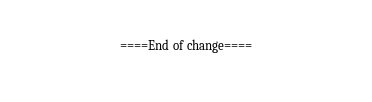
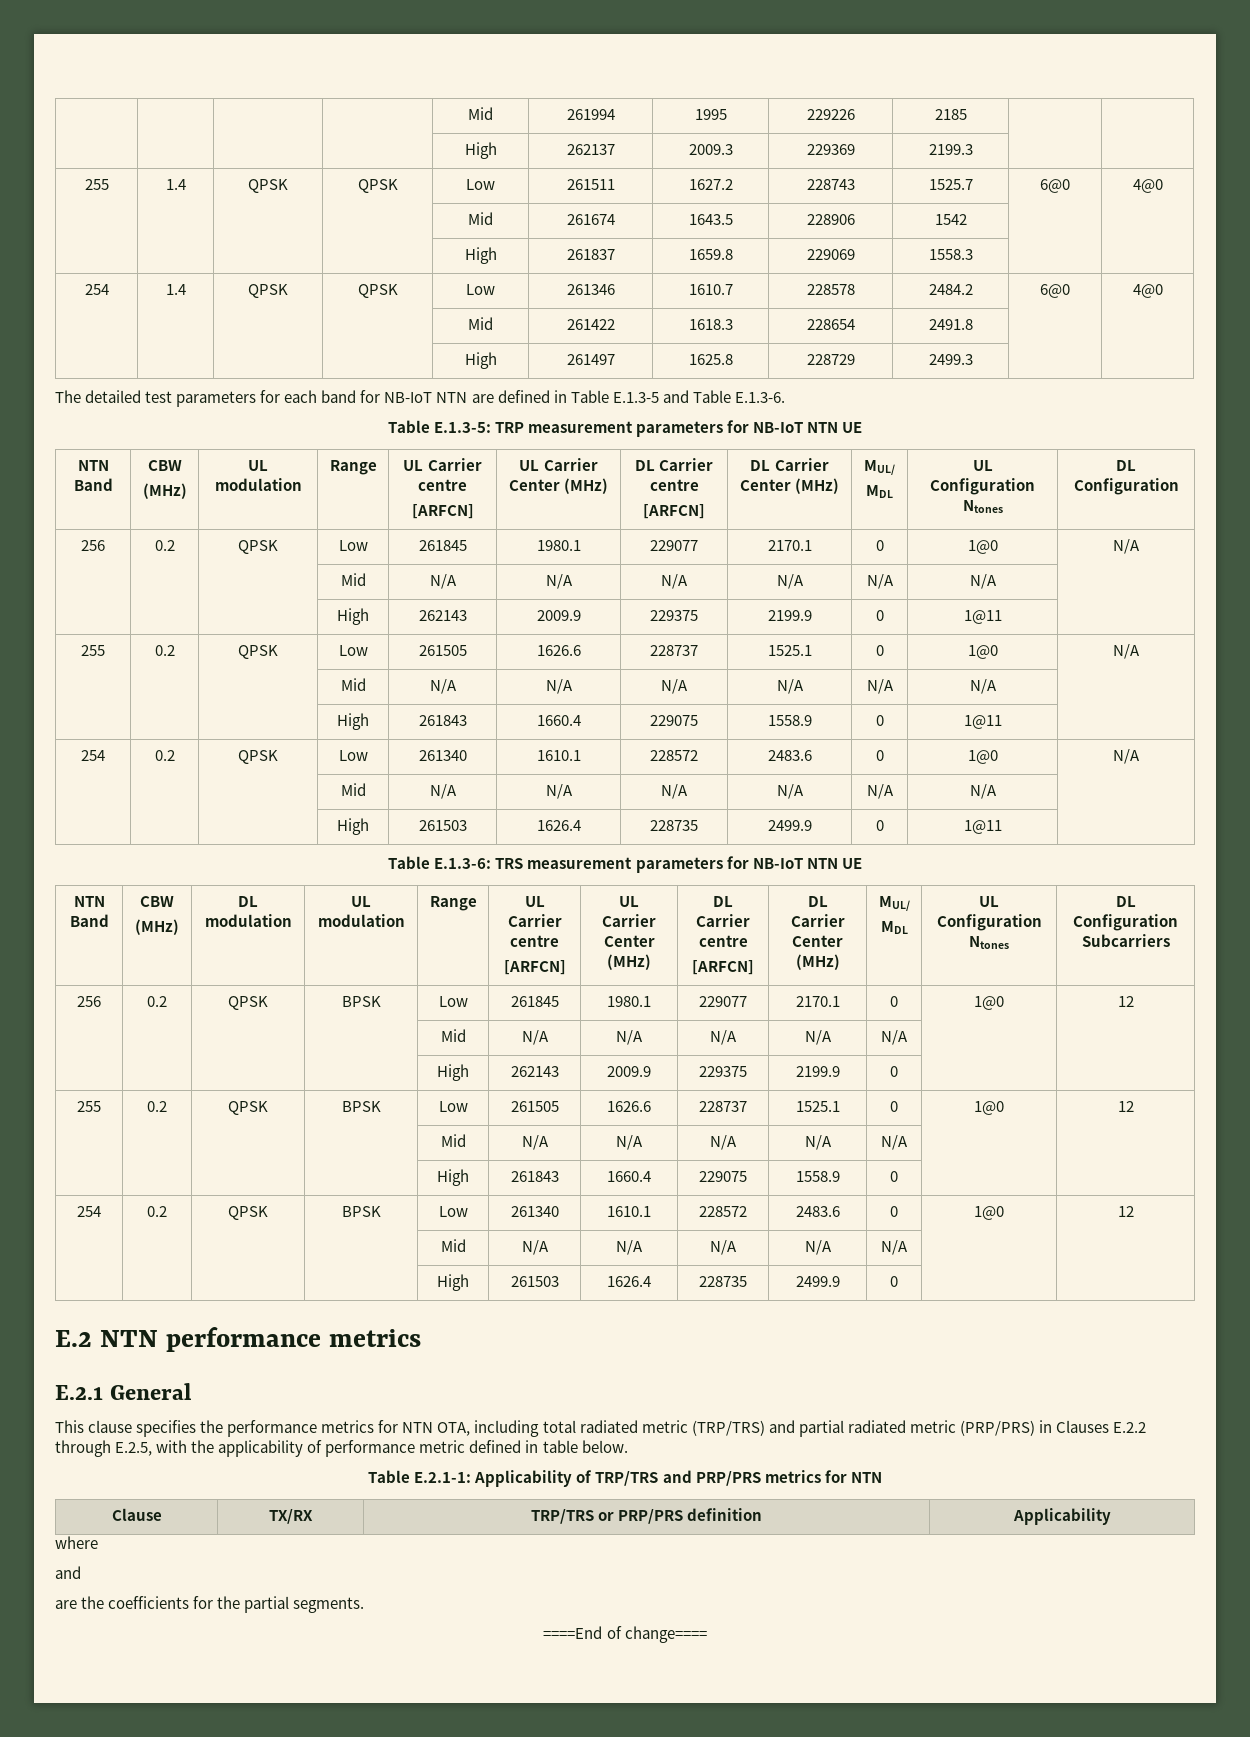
(120, 44) none -> [468,107,493,120] [566,109,615,120] [694,109,727,120] [806,109,855,120] [934,109,967,120] [464,142,497,159] [566,144,615,155] [688,144,733,155] [806,144,855,155] [928,144,973,155] [84,179,109,190] [165,179,186,190] [248,179,288,193] [357,179,398,193] [466,179,495,190] [566,179,615,190] [688,179,733,190] [806,179,855,190] [928,179,973,190] [1040,179,1070,193] [1132,179,1163,193] [468,212,493,225] [566,214,615,225] [688,214,733,225] [806,214,855,225] [934,214,967,225] [464,247,497,264] [566,249,615,260] [688,249,733,260] [806,249,855,260] [928,249,973,260] [84,284,109,295] [165,284,186,295] [248,284,288,298] [357,284,398,298] [466,284,495,295] [566,284,615,295] [688,284,733,295] [806,284,855,295] [928,284,973,295] [1040,284,1070,298] [1132,284,1163,298] [468,317,493,330] [566,319,615,330] [688,319,733,330] [806,319,855,330] [928,319,973,330] [464,352,497,369] [566,354,615,365] [688,354,733,365] [806,354,855,365] [928,354,973,365] [55,390,785,407] [387,420,863,437] [77,460,109,471] [73,478,113,491] [147,460,182,471] [142,483,187,499] [248,460,268,471] [214,478,302,491] [329,460,377,475] [403,458,482,471] [418,479,467,491] [411,504,474,519] [519,458,598,471] [508,478,609,494] [634,458,714,471] [649,479,699,491] [643,504,705,519] [750,458,829,471] [739,478,840,494] [864,460,895,475] [866,485,893,498] [972,460,993,471] [930,478,1035,495] [962,500,1003,513] [1116,460,1136,471] [1073,478,1179,495] [81,540,105,551] [154,540,175,551] [238,540,278,554] [338,540,368,551] [418,540,467,551] [536,540,581,551] [650,540,698,551] [767,540,812,551] [875,540,884,551] [967,540,998,554] [1113,539,1140,554] [340,573,366,586] [429,574,457,589] [545,574,573,589] [661,574,688,589] [776,574,804,589] [866,574,894,589] [969,574,997,589] [337,608,369,625] [418,610,467,621] [536,610,581,621] [650,610,698,621] [767,610,812,621] [875,610,884,621] [963,610,1002,624] [81,645,105,656] [154,645,175,656] [238,645,278,659] [338,645,368,656] [418,645,467,656] [536,645,581,656] [650,645,698,656] [767,645,812,656] [875,645,884,656] [967,645,998,659] [1113,644,1140,659] [340,678,366,691] [429,679,457,694] [545,679,573,694] [661,679,688,694] [776,679,804,694] [866,679,894,694] [969,679,997,694] [337,713,369,730] [418,715,467,726] [536,715,581,726] [650,715,698,726] [767,715,812,726] [875,715,884,726] [963,715,1002,729] [81,750,105,761] [154,750,175,761] [238,750,278,764] [338,750,368,761] [418,750,467,761] [536,750,581,761] [650,750,698,761] [767,750,812,761] [875,750,884,761] [967,750,998,764] [1113,749,1140,764] [340,783,366,796] [429,784,457,799] [545,784,573,799] [661,784,688,799] [776,784,804,799] [866,784,894,799] [969,784,997,799] [337,818,369,835] [418,820,467,831] [536,820,581,831] [650,820,698,831] [767,820,812,831] [875,820,884,831] [963,820,1002,834] [388,856,862,873] [73,896,105,907] [69,914,109,927] [140,896,174,907] [135,919,179,935] [238,896,258,907] [204,914,292,927] [351,896,371,907] [317,914,405,927] [429,896,477,911] [524,896,545,907] [507,914,562,927] [510,935,559,947] [503,960,566,975] [619,896,639,907] [602,914,656,927] [603,935,655,947] [607,954,651,970] [713,896,733,907] [696,914,750,927] [698,935,748,947] [692,960,754,975] [807,896,828,907] [790,914,845,927] [792,935,843,947] [795,954,840,970] [878,896,910,911] [880,921,908,934] [979,896,999,907] [936,914,1042,931] [969,936,1009,949] [1115,896,1136,907] [1073,914,1178,931] [1081,934,1170,947] [77,996,101,1007] [147,996,167,1007] [228,996,268,1010] [341,996,381,1007] [438,996,468,1007] [510,996,559,1007] [607,996,651,1007] [699,996,747,1007] [795,996,840,1007] [890,996,898,1007] [974,996,1004,1010] [1117,996,1134,1007] [440,1029,466,1042] [521,1030,549,1045] [616,1030,643,1045] [710,1030,737,1045] [804,1030,832,1045] [881,1030,908,1045] [437,1064,469,1081] [510,1066,559,1077] [607,1066,651,1077] [699,1066,747,1077] [795,1066,840,1077] [890,1066,898,1077] [77,1101,101,1112] [147,1101,167,1112] [228,1101,268,1115] [341,1101,381,1112] [438,1101,468,1112] [510,1101,559,1112] [607,1101,651,1112] [699,1101,747,1112] [795,1101,840,1112] [890,1101,898,1112] [974,1101,1004,1115] [1117,1101,1134,1112] [440,1134,466,1147] [521,1135,549,1150] [616,1135,643,1150] [710,1135,737,1150] [804,1135,832,1150] [881,1135,908,1150] [437,1169,469,1186] [510,1171,559,1182] [607,1171,651,1182] [699,1171,747,1182] [795,1171,840,1182] [890,1171,898,1182] [77,1206,101,1217] [147,1206,167,1217] [228,1206,268,1220] [341,1206,381,1217] [438,1206,468,1217] [510,1206,559,1217] [607,1206,651,1217] [699,1206,747,1217] [795,1206,840,1217] [890,1206,898,1217] [974,1206,1004,1220] [1117,1206,1134,1217] [440,1239,466,1252] [521,1240,549,1255] [616,1240,643,1255] [710,1240,737,1255] [804,1240,832,1255] [881,1240,908,1255] [437,1274,469,1291] [510,1276,559,1287] [607,1276,651,1287] [699,1276,747,1287] [795,1276,840,1287] [890,1276,898,1287] [55,1327,422,1352] [55,1383,192,1400] [55,1420,1147,1437] [55,1440,628,1457] [368,1470,882,1487] [111,1508,162,1521] [269,1509,313,1524] [530,1508,763,1524] [1012,1508,1111,1525] [55,1536,98,1549] [55,1566,81,1579] [55,1596,365,1613] | | | | Mid | 261994 | 1995 | 229226 | 2185 | | // | | | | High | 262137 | 2009.3 | 229369 | 2199.3 | | // 255 | 1.4 | QPSK | QPSK | Low | 261511 | 1627.2 | 228743 | 1525.7 | 6@0 | 4@0 // | | | | Mid | 261674 | 1643.5 | 228906 | 1542 | | // | | | | High | 261837 | 1659.8 | 229069 | 1558.3 | | // 254 | 1.4 | QPSK | QPSK | Low | 261346 | 1610.7 | 228578 | 2484.2 | 6@0 | 4@0 // | | | | Mid | 261422 | 1618.3 | 228654 | 2491.8 | | // | | | | High | 261497 | 1625.8 | 228729 | 2499.3 | | // The detailed test parameters for each band for NB-IoT NTN are defined in Table E.1.3-5 and Table E.1.3-6. // Table E.1.3-5: TRP measurement parameters for NB-IoT NTN UE // NTN Band | CBW // (MHz) | UL modulation | Range | UL Carrier centre // [ARFCN] | UL Carrier Center (MHz) | DL Carrier centre // [ARFCN] | DL Carrier Center (MHz) | MUL/ // MDL | UL Configuration Ntones | DL Configuration // 256 | 0.2 | QPSK | Low | 261845 | 1980.1 | 229077 | 2170.1 | 0 | 1@0 | N/A // | | | Mid | N/A | N/A | N/A | N/A | N/A | N/A | // | | | High | 262143 | 2009.9 | 229375 | 2199.9 | 0 | 1@11 | // 255 | 0.2 | QPSK | Low | 261505 | 1626.6 | 228737 | 1525.1 | 0 | 1@0 | N/A // | | | Mid | N/A | N/A | N/A | N/A | N/A | N/A | // | | | High | 261843 | 1660.4 | 229075 | 1558.9 | 0 | 1@11 | // 254 | 0.2 | QPSK | Low | 261340 | 1610.1 | 228572 | 2483.6 | 0 | 1@0 | N/A // | | | Mid | N/A | N/A | N/A | N/A | N/A | N/A | // | | | High | 261503 | 1626.4 | 228735 | 2499.9 | 0 | 1@11 | // Table E.1.3-6: TRS measurement parameters for NB-IoT NTN UE // NTN Band | CBW // (MHz) | DL modulation | UL modulation | Range | UL Carrier centre // [ARFCN] | UL Carrier Center (MHz) | DL Carrier centre // [ARFCN] | DL Carrier Center (MHz) | MUL/ // MDL | UL Configuration Ntones | DL Configuration Subcarriers // 256 | 0.2 | QPSK | BPSK | Low | 261845 | 1980.1 | 229077 | 2170.1 | 0 | 1@0 | 12 // | | | | Mid | N/A | N/A | N/A | N/A | N/A | | // | | | | High | 262143 | 2009.9 | 229375 | 2199.9 | 0 | | // 255 | 0.2 | QPSK | BPSK | Low | 261505 | 1626.6 | 228737 | 1525.1 | 0 | 1@0 | 12 // | | | | Mid | N/A | N/A | N/A | N/A | N/A | | // | | | | High | 261843 | 1660.4 | 229075 | 1558.9 | 0 | | // 254 | 0.2 | QPSK | BPSK | Low | 261340 | 1610.1 | 228572 | 2483.6 | 0 | 1@0 | 12 // | | | | Mid | N/A | N/A | N/A | N/A | N/A | | // | | | | High | 261503 | 1626.4 | 228735 | 2499.9 | 0 | | // E.2 NTN performance metrics // E.2.1 General // This clause specifies the performance metrics for NTN OTA, including total radiated metric (TRP/TRS) and partial radiated metric (PRP/PRS) in Clauses E.2.2 through E.2.5, with the applicability of performance metric defined in table below. // Table E.2.1-1: Applicability of TRP/TRS and PRP/PRS metrics for NTN // Clause | TX/RX | TRP/TRS or PRP/PRS definition | Applicability // where // and // are the coefficients for the partial segments. //

